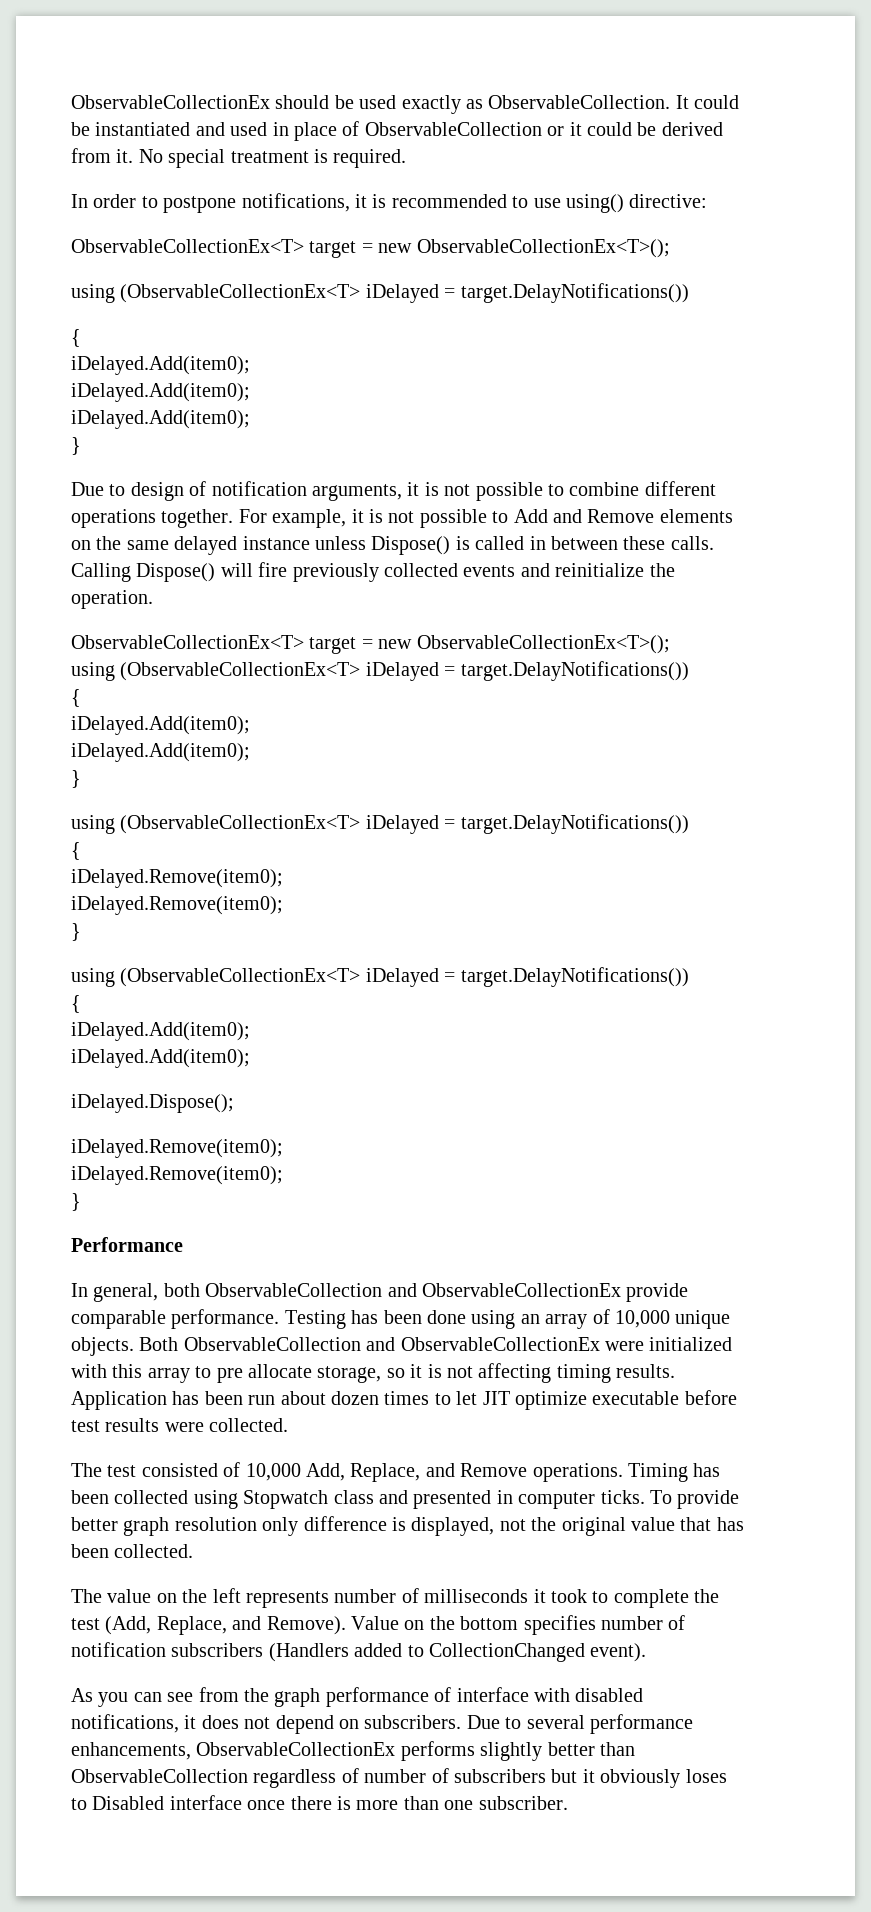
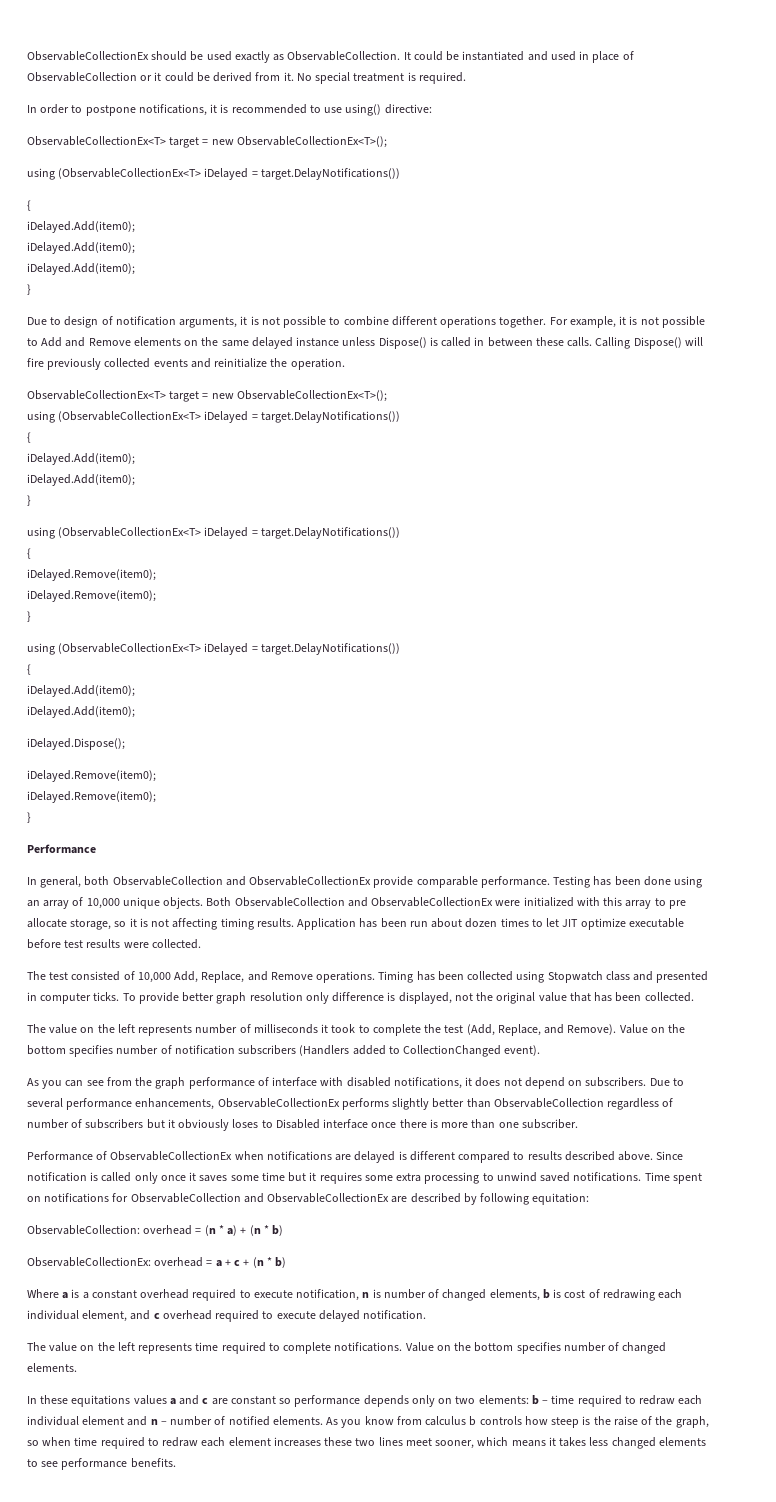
(568, 1803) none -> [27,1151,684,1163] [27,1172,702,1184] [27,1193,590,1205] [27,1225,284,1236] [27,1257,287,1268] [27,1289,683,1301] [27,1310,427,1322] [27,1342,667,1354] [27,1363,77,1372] [27,1395,703,1407] [27,1416,709,1428] [27,1437,706,1449] [27,1458,176,1470] // Performance of ObservableCollectionEx when notifications are delayed is different compared to results described above. Since notification is called only once it saves some time but it requires some extra processing to unwind saved notifications. Time spent on notifications for ObservableCollection and ObservableCollectionEx are described by following equitation: // ObservableCollection: overhead = (n * a) + (n * b) // ObservableCollectionEx: overhead = a + c + (n * b) // Where a is a constant overhead required to execute notification, n is number of changed elements, b is cost of redrawing each individual element, and c overhead required to execute delayed notification. // The value on the left represents time required to complete notifications. Value on the bottom specifies number of changed elements. // In these equitations values a and c are constant so performance depends only on two elements: b – time required to redraw each individual element and n – number of notified elements. As you know from calculus b controls how steep is the raise of the graph, so when time required to redraw each element increases these two lines meet sooner, which means it takes less changed elements to see performance benefits.

